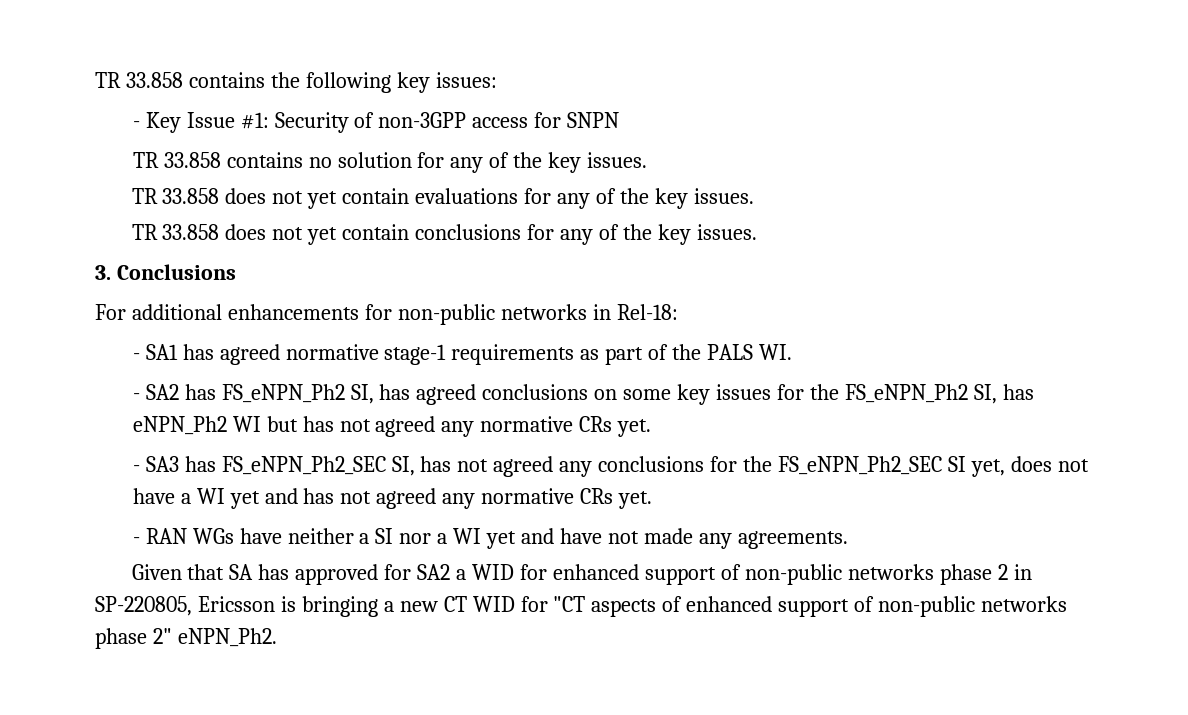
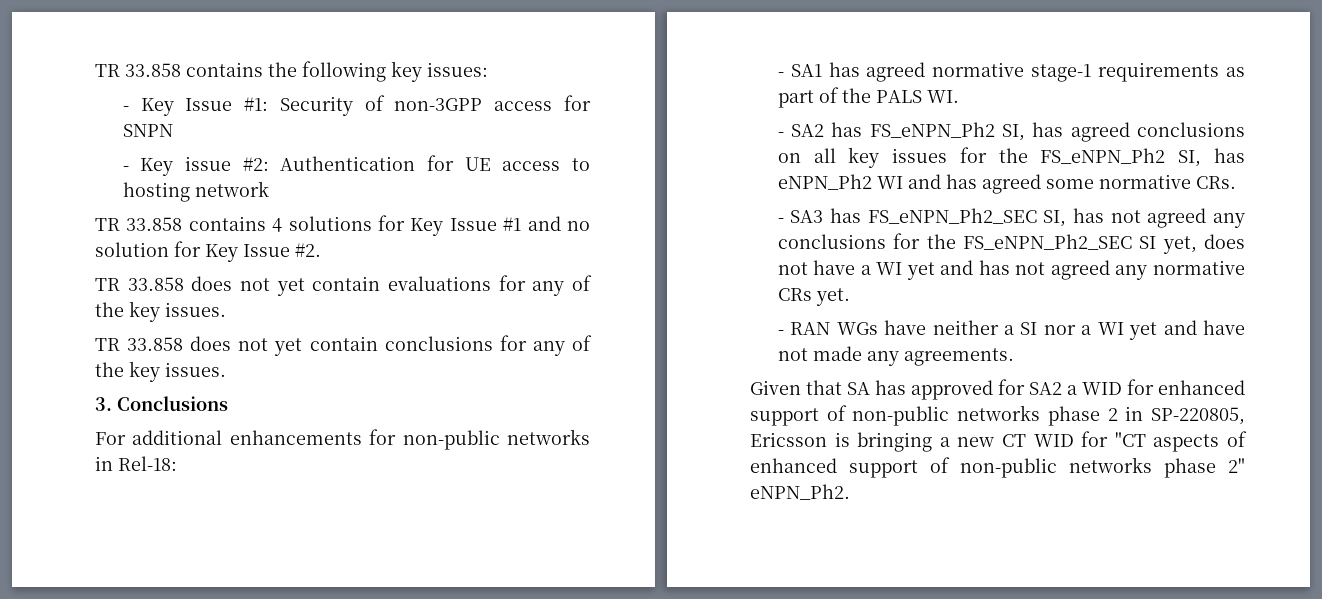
[132,152,648,173] TR 33.858 contains no solution for any of the key issues. -> [122,155,590,176] [122,181,269,202] [95,215,590,236] [95,241,321,262] - Key issue #2: Authentication for UE access to hosting network // TR 33.858 contains 4 solutions for Key Issue #1 and no solution for Key Issue #2.
[623,389,672,400] some -> [813,148,836,163] all
[266,416,652,437] but has not agreed any normative CRs yet. -> [907,174,1236,194] and has agreed some normative CRs.

